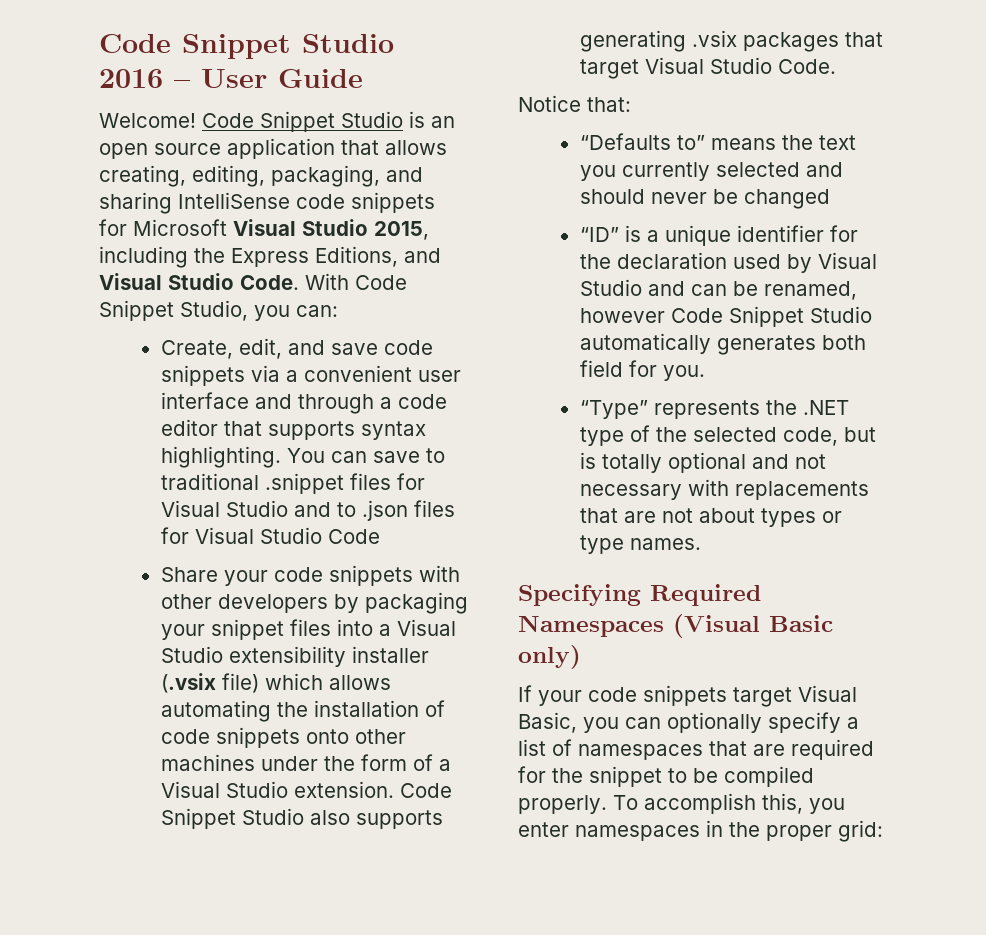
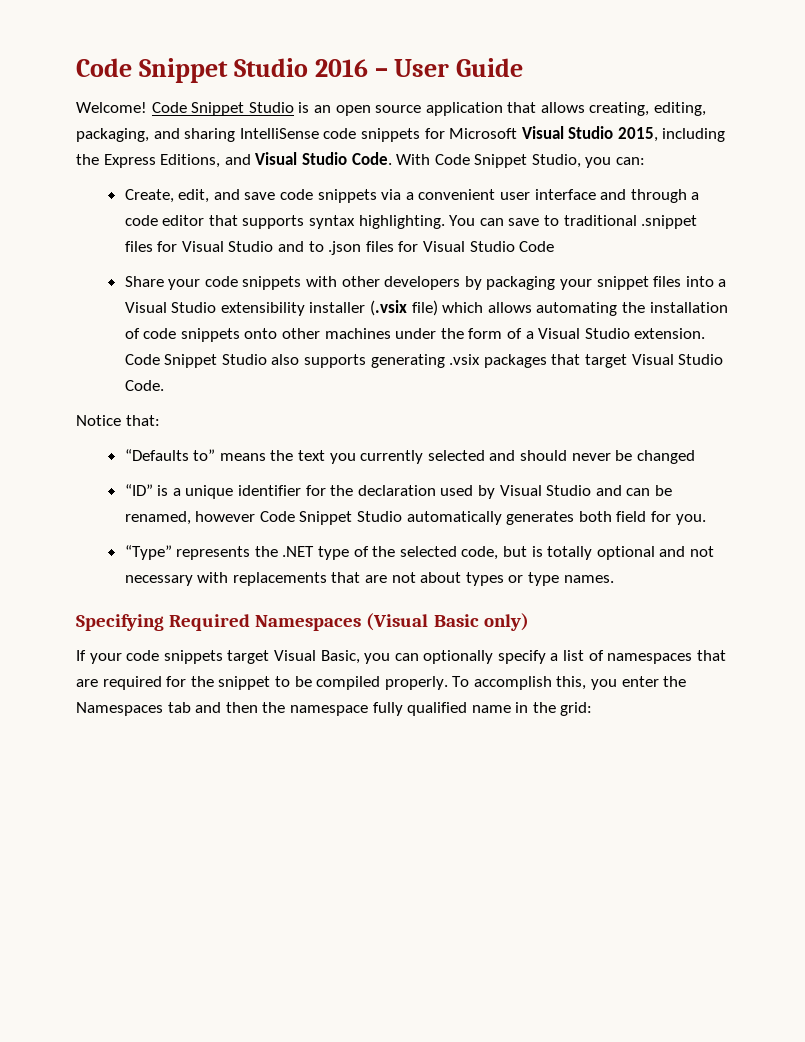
[575,825,700,841] namespaces -> [663,676,687,687] [76,702,511,716] the Namespaces tab and then the namespace fully qualified name
[766,825,832,841] proper -> (556, 707) none

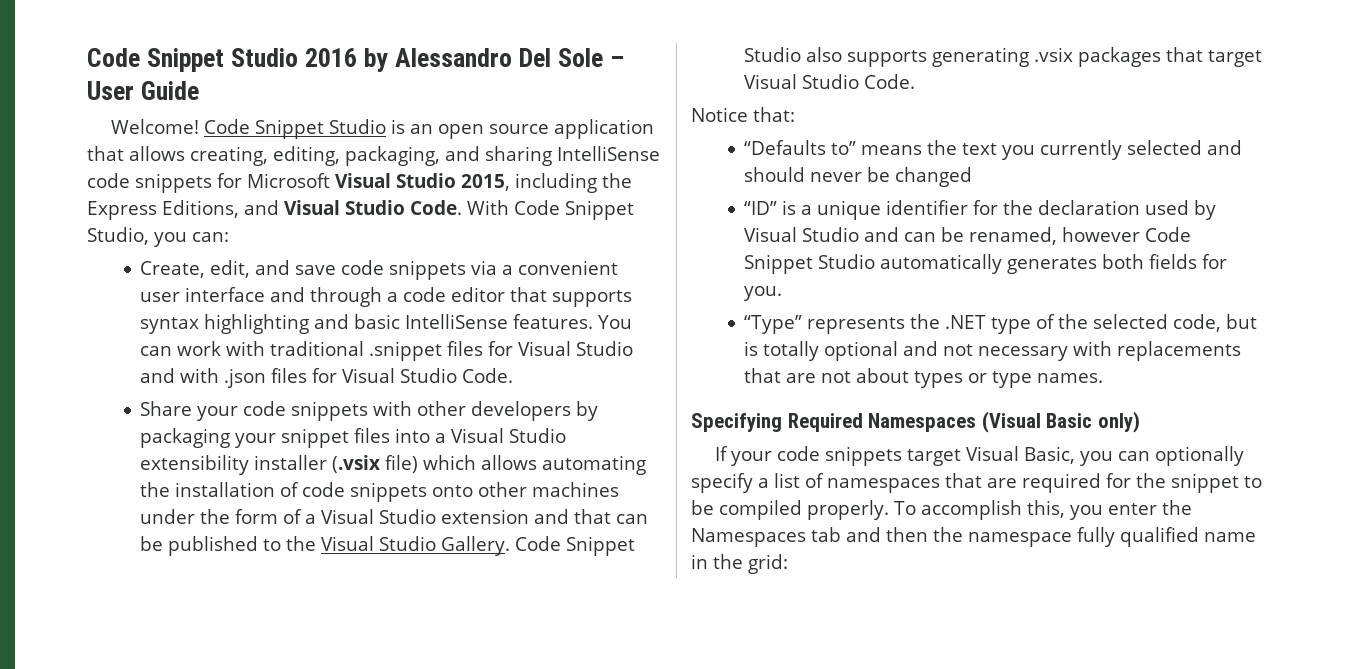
(368, 68) none -> [364,48,604,72] by Alessandro Del Sole
[358,215,559,229] highlighting. You can save to -> [204,314,633,334] [140,341,266,356] highlighting and basic IntelliSense features. You can work with
[308,241,324,252] to -> [180,368,220,383] with
[519,241,555,252] Code -> [462,368,514,383] Code.
[634,328,706,339] extension. -> [441,509,649,524] [140,536,511,556] extension and that can be published to the Visual Studio Gallery.
[616,511,647,522] field -> [1149,254,1198,269] fields

